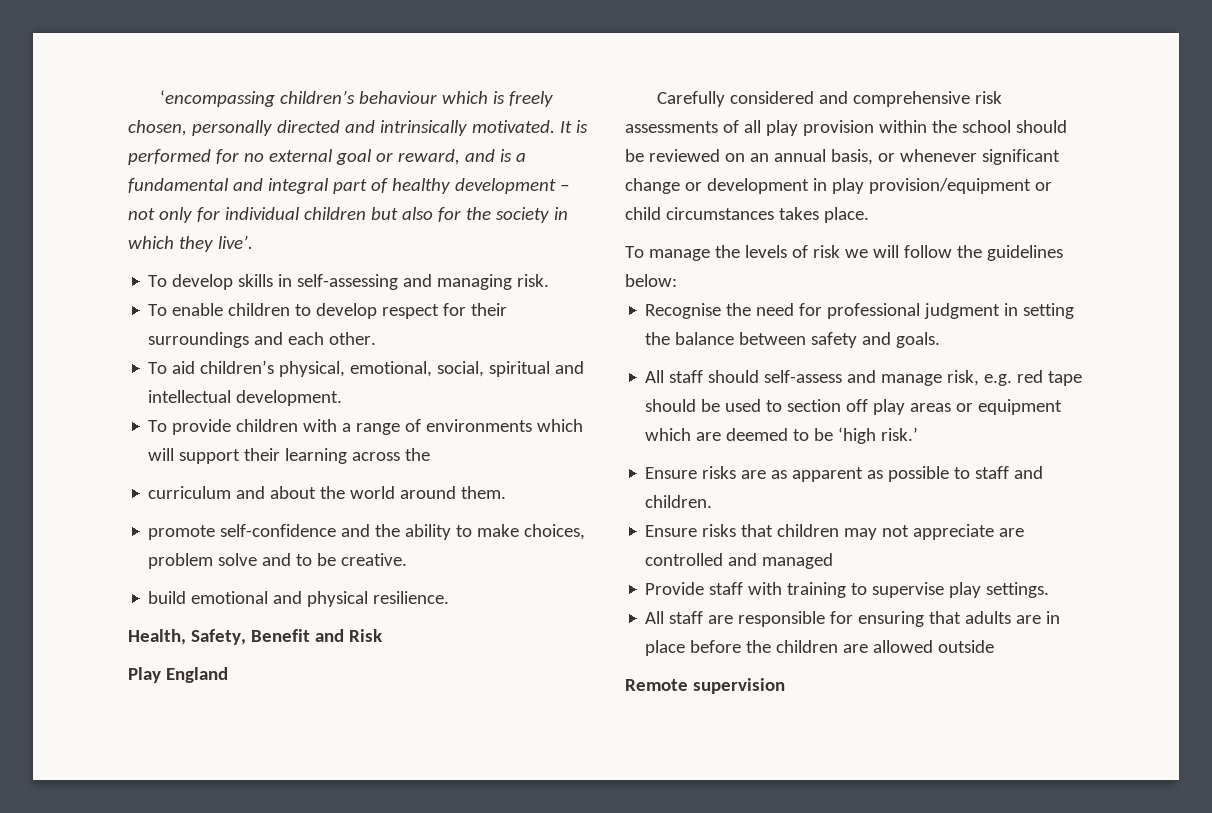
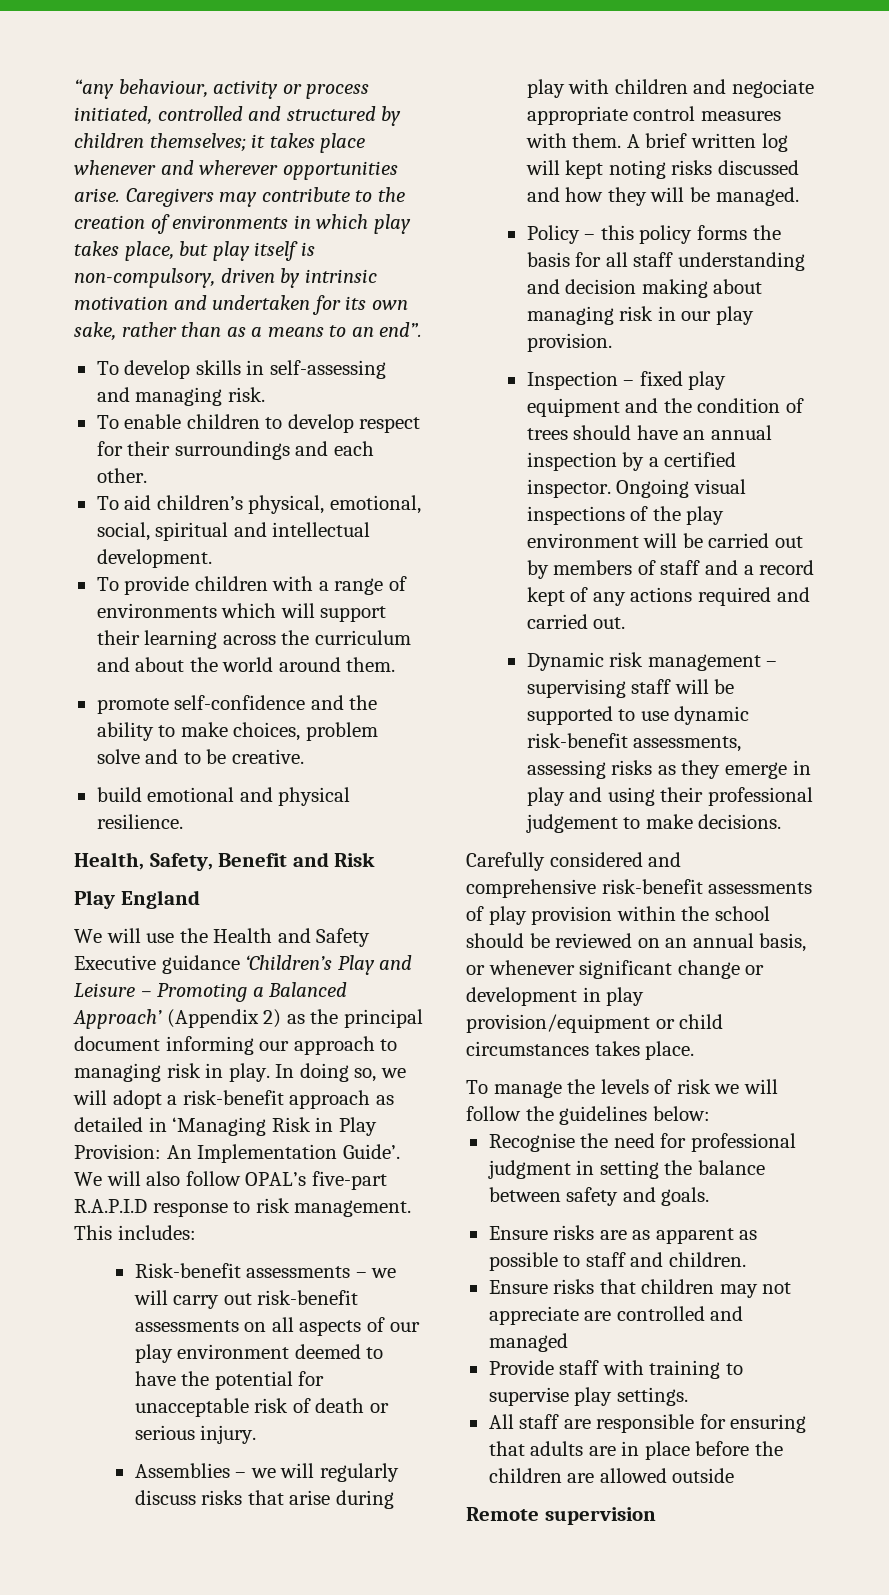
[159,90,553,107] [128,120,588,136] [128,149,526,165] [128,178,569,194] [128,207,568,223] [128,235,253,252] ‘encompassing children’s behaviour which is freely chosen, personally directed and intrinsically motivated. It is performed for no external goal or reward, and is a fundamental and integral part of healthy development – not only for individual children but also for the society in which they live’. -> [74,79,370,99] [74,106,402,126] [74,133,366,153] [74,160,398,180] [74,187,405,207] [74,214,411,234] [74,241,315,261] [74,268,377,288] [74,295,408,315] [74,322,423,341] “any behaviour, activity or process initiated, controlled and structured by children themselves; it takes place whenever and wherever opportunities arise. Caregivers may contribute to the creation of environments in which play takes place, but play itself is non-compulsory, driven by intrinsic motivation and undertaken for its own sake, rather than as a means to an end”.
(431, 454) // -> (310, 637) none
(228, 675) none -> [74,928,371,947] [74,955,413,975] [74,982,348,1002] [73,1009,423,1029] [74,1036,398,1055] [74,1063,406,1082] [73,1090,394,1109] [74,1117,377,1136] [74,1144,400,1163] [74,1171,387,1190] [74,1198,412,1217] [74,1225,196,1240] [134,1263,397,1278] [133,1290,359,1309] [134,1317,420,1336] [134,1344,384,1363] [134,1371,325,1390] [134,1398,389,1417] [134,1425,257,1444] [134,1463,399,1482] [134,1490,394,1509] [526,79,814,98] [526,106,781,125] [525,133,788,152] [525,160,799,179] [526,187,799,206] [526,225,781,244] [526,252,805,271] [526,279,763,298] [526,306,754,325] [526,333,612,352] [526,371,727,390] [526,398,804,417] [526,425,772,440] [526,452,737,471] [526,479,746,498] [526,506,725,525] [526,533,803,548] [526,560,815,579] [526,587,810,606] [526,614,626,629] [526,652,778,671] [526,679,735,698] [526,706,750,725] [526,733,742,752] [526,760,811,779] [526,787,813,806] [525,814,782,833] // We will use the Health and Safety Executive guidance ‘Children’s Play and Leisure – Promoting a Balanced Approach’ (Appendix 2) as the principal document informing our approach to managing risk in play. In doing so, we will adopt a risk-benefit approach as detailed in ‘Managing Risk in Play Provision: An Implementation Guide’. We will also follow OPAL’s five-part R.A.P.I.D response to risk management. This includes: // Risk-benefit assessments – we will carry out risk-benefit assessments on all aspects of our play environment deemed to have the potential for unacceptable risk of death or serious injury. // Assemblies – we will regularly discuss risks that arise during play with children and negociate appropriate control measures with them. A brief written log will kept noting risks discussed and how they will be managed. // Policy – this policy forms the basis for all staff understanding and decision making about managing risk in our play provision. // Inspection – fixed play equipment and the condition of trees should have an annual inspection by a certified inspector. Ongoing visual inspections of the play environment will be carried out by members of staff and a record kept of any actions required and carried out. // Dynamic risk management – supervising staff will be supported to use dynamic risk-benefit assessments, assessing risks as they emerge in play and using their professional judgement to make decisions.
[974,91,1002,104] risk -> [601,879,703,894] risk-benefit
[743,120,761,133] all -> (484, 913) none
[645,370,1083,386] [645,399,1063,415] [645,427,919,444] // All staff should self-assess and manage risk, e.g. red tape should be used to section off play areas or equipment which are deemed to be ‘high risk.’ -> (710, 1196) none

